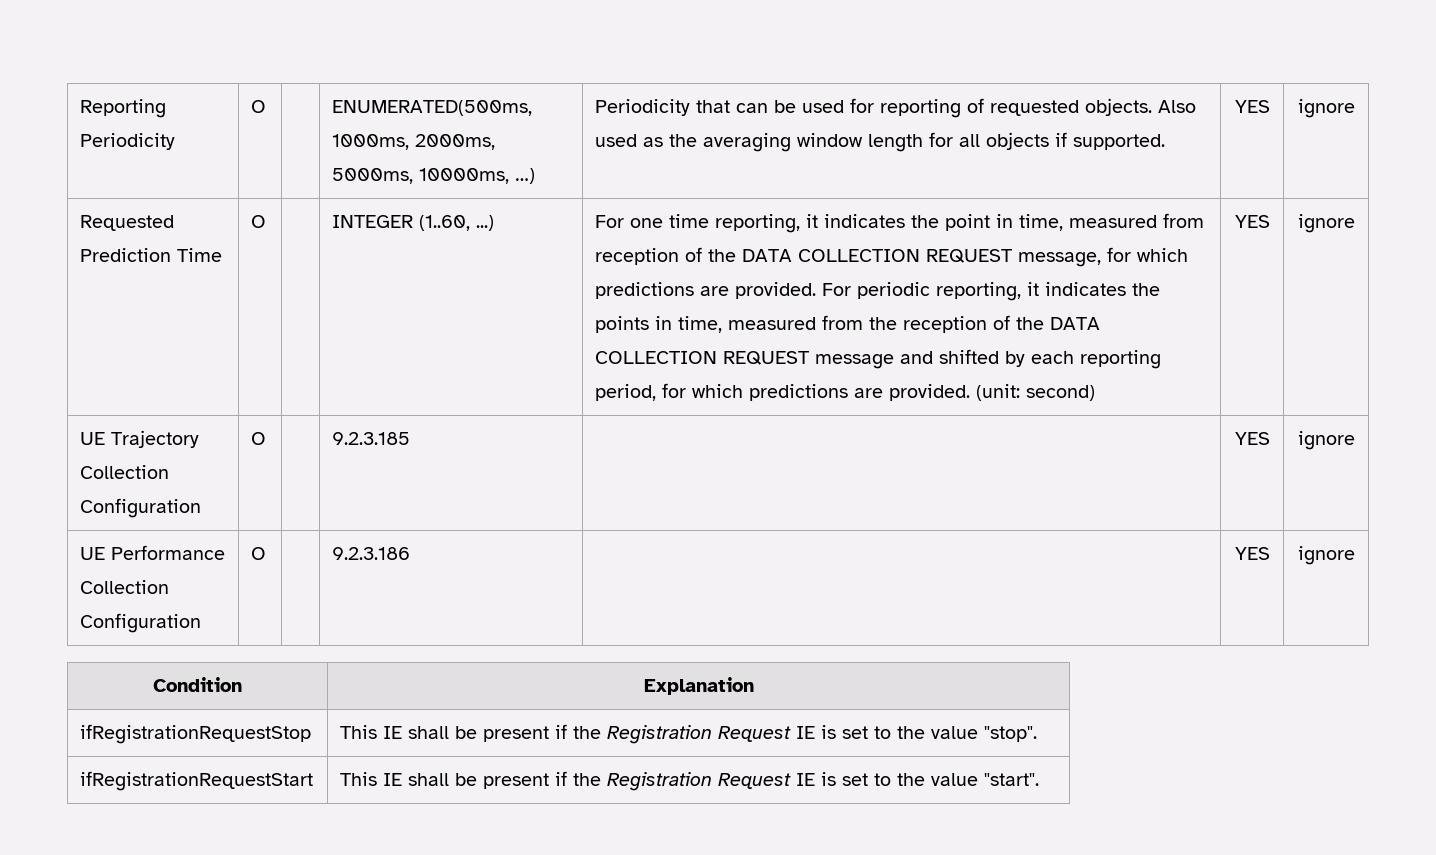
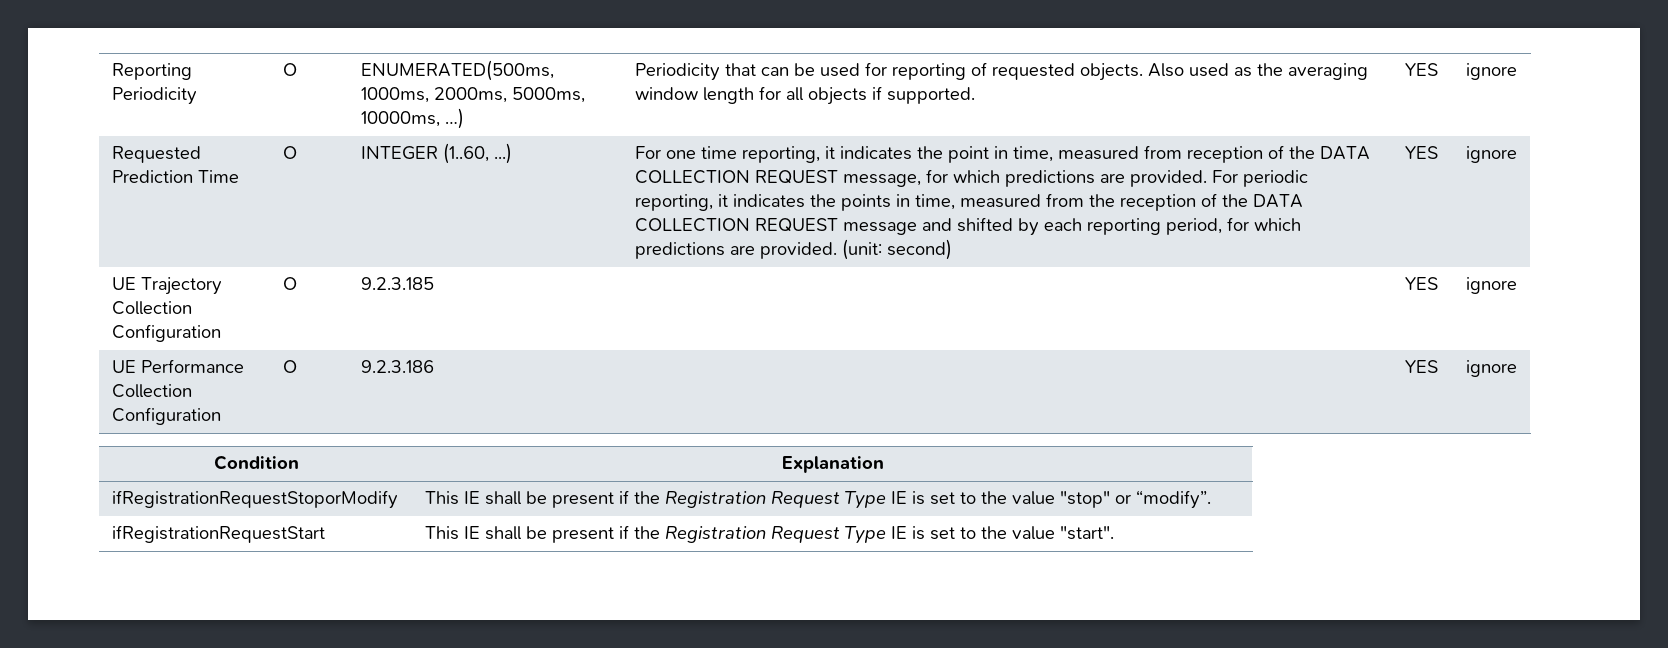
[80,724,312,744] [340,724,1038,744] ifRegistrationRequestStop | This IE shall be present if the Registration Request IE is set to the value "stop". -> [112,490,399,509] [425,490,1212,509] ifRegistrationRequestStoporModify | This IE shall be present if the Registration Request Type IE is set to the value "stop" or “modify”.
(792, 781) none -> [845,526,887,544] Type

